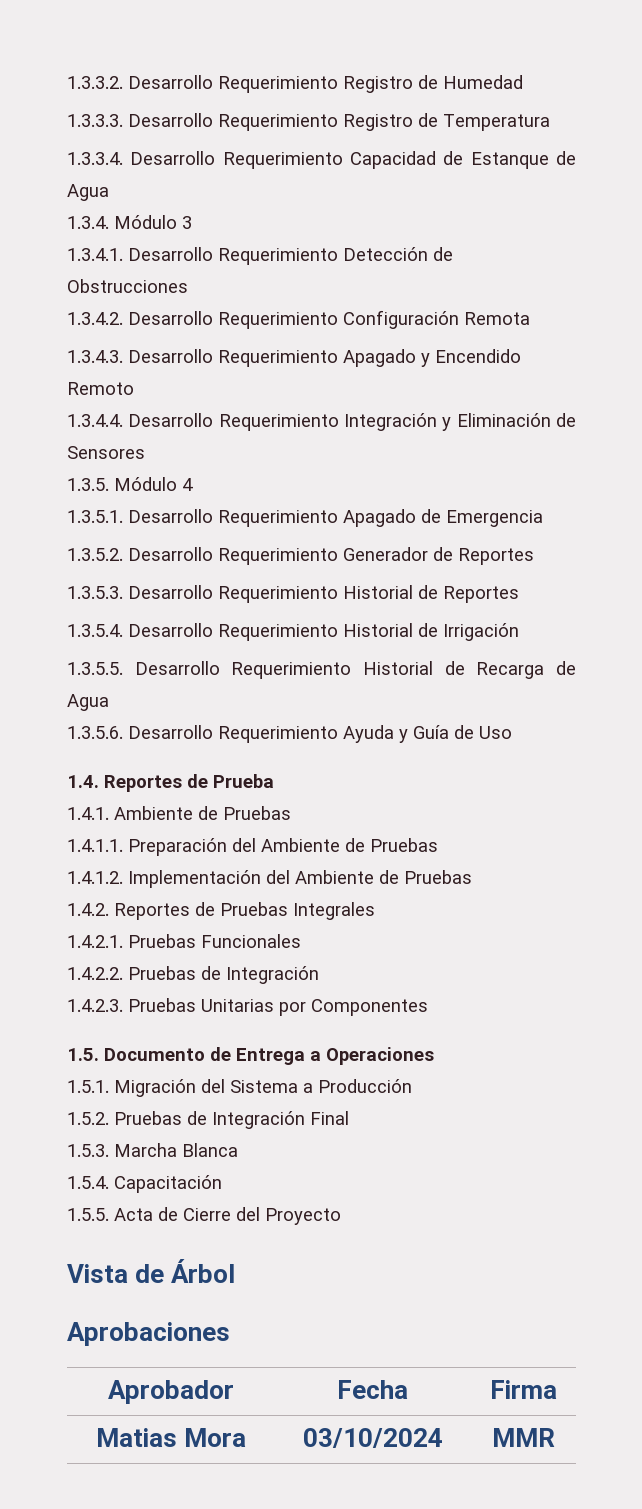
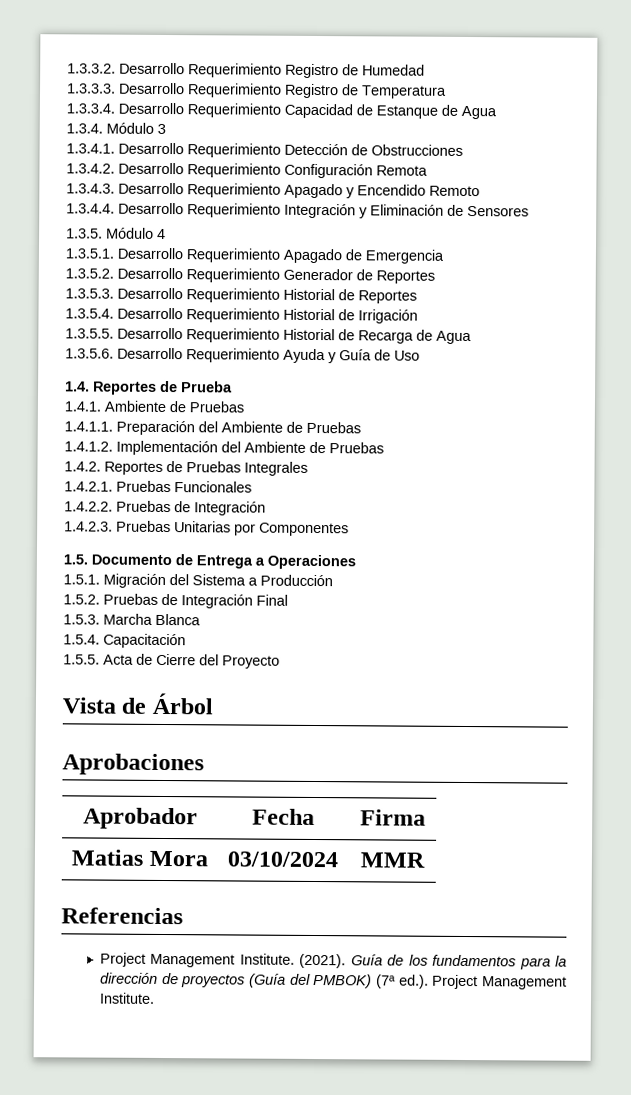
(555, 1437) none -> [61,907,183,925] [99,952,567,970] [99,972,567,990] [98,992,155,1004] // Referencias // Project Management Institute. (2021). Guía de los fundamentos para la dirección de proyectos (Guía del PMBOK) (7ª ed.). Project Management Institute.

